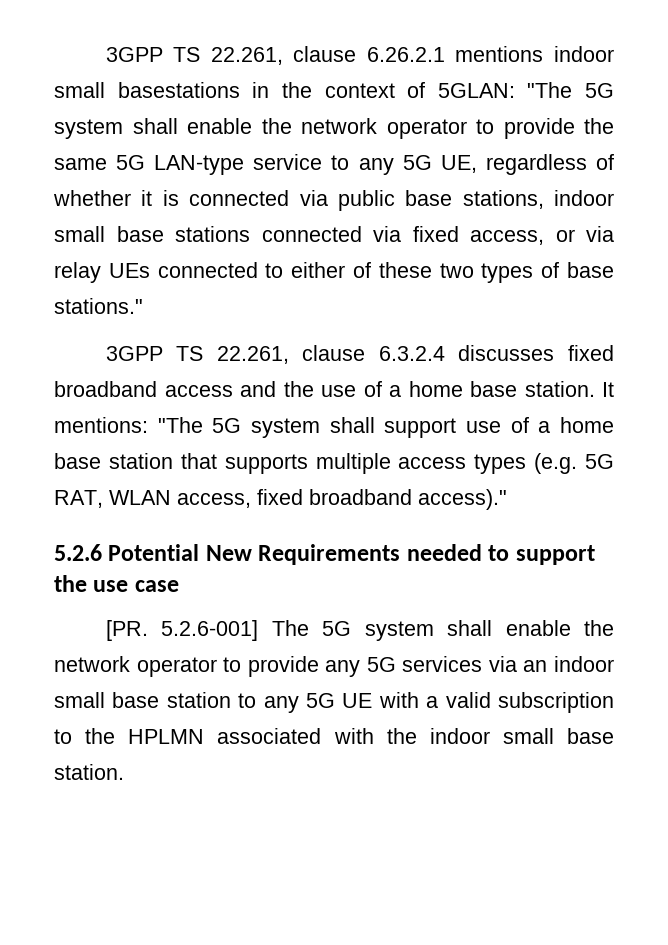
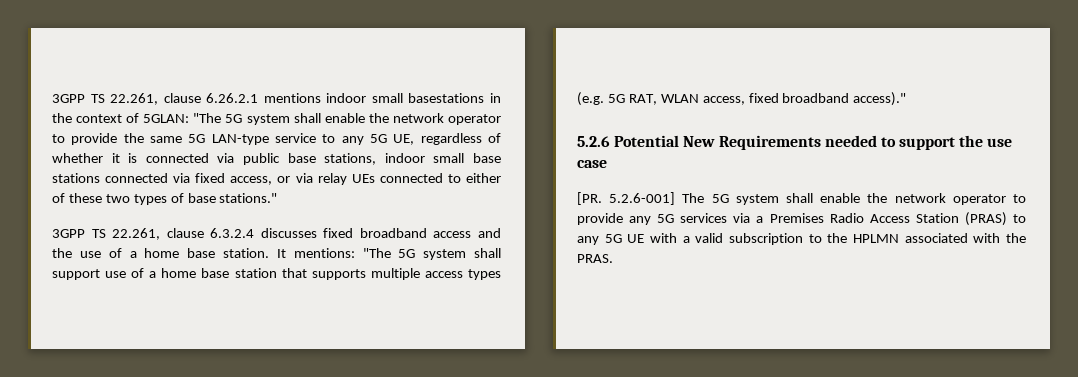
[523,656,614,672] [54,692,231,708] an indoor small base station -> [756,212,1007,226] a Premises Radio Access Station (PRAS)
[429,728,614,744] [54,764,124,780] indoor small base station. -> [577,254,613,263] PRAS.

